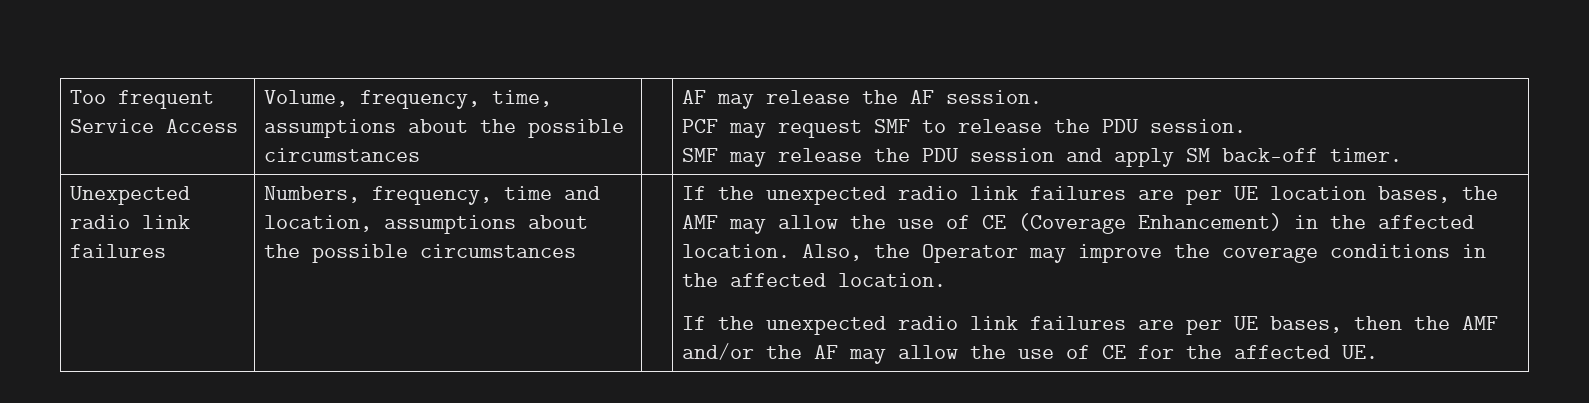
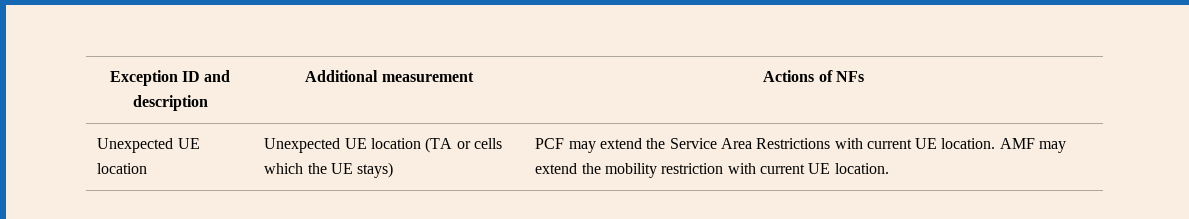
[69,90,214,109] [69,119,238,133] [263,90,552,109] [263,119,624,138] [263,148,420,162] [681,90,1042,109] [681,119,1246,138] [681,148,1402,167] [69,186,190,205] [69,215,190,229] [69,244,166,258] [263,186,600,205] [263,215,588,234] [263,244,576,263] [681,186,1498,205] [681,213,1474,234] [681,244,1486,263] [681,273,946,287] [681,316,1498,335] [681,343,1378,364] Too frequent Service Access | Volume, frequency, time, assumptions about the possible circumstances | | AF may release the AF session. // PCF may request SMF to release the PDU session. // SMF may release the PDU session and apply SM back-off timer. // Unexpected radio link failures | Numbers, frequency, time and location, assumptions about the possible circumstances | | If the unexpected radio link failures are per UE location bases, the AMF may allow the use of CE (Coverage Enhancement) in the affected location. Also, the Operator may improve the coverage conditions in the affected location. // If the unexpected radio link failures are per UE bases, then the AMF and/or the AF may allow the use of CE for the affected UE. -> [109,70,231,86] [132,95,208,111] [305,70,474,82] [763,70,864,82] [97,138,200,153] [97,163,148,174] [264,137,502,153] [264,162,394,178] [535,138,1067,153] [535,163,889,178] Exception ID and description | Additional measurement | Actions of NFs // Unexpected UE location | Unexpected UE location (TA or cells which the UE stays) | PCF may extend the Service Area Restrictions with current UE location. AMF may extend the mobility restriction with current UE location.

